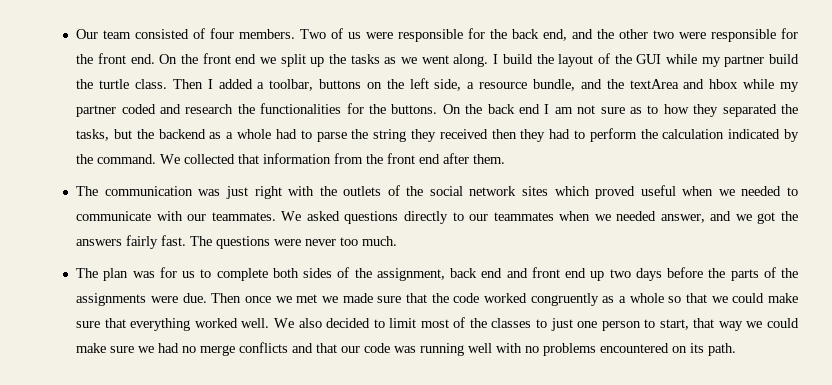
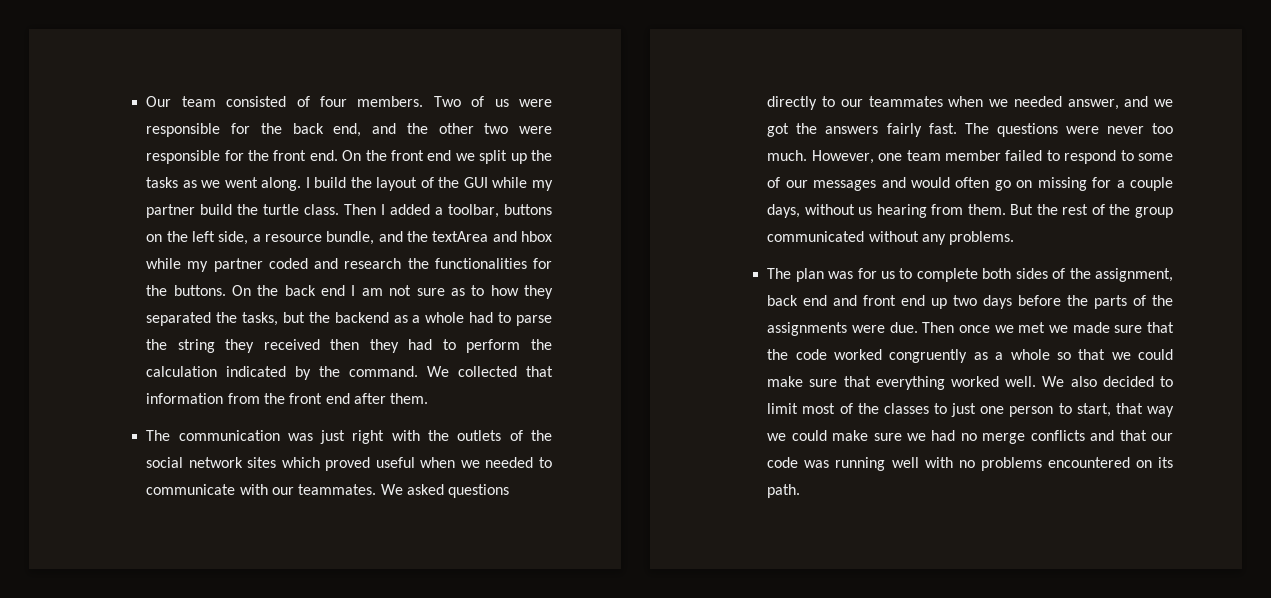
(398, 241) none -> [811,150,1173,164] [767,177,1173,191] [767,204,1173,218] [767,231,1015,245] However, one team member failed to respond to some of our messages and would often go on missing for a couple days, without us hearing from them. But the rest of the group communicated without any problems.

